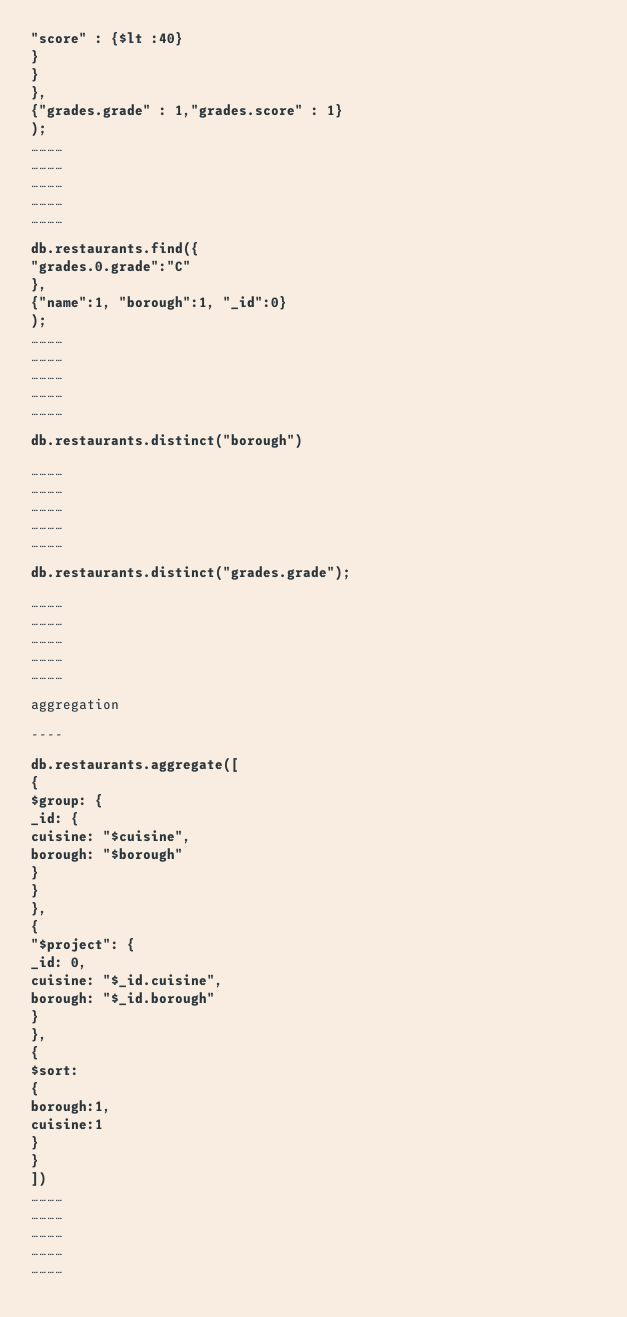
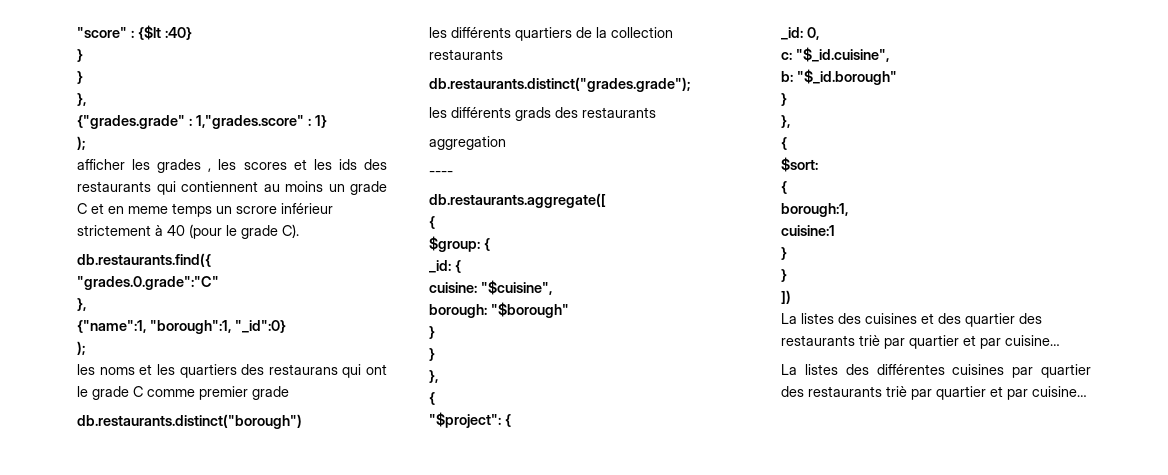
[31,149,63,152] [31,167,63,170] [31,185,63,188] [31,203,63,206] [31,221,63,224] ………… // ………… // ………… // ………… // ………… -> [77,159,387,173] [77,181,387,195] [77,203,333,217] [77,224,299,239] afficher les grades , les scores et les ids des restaurants qui contiennent au moins un grade C et en meme temps un scrore inférieur strictement à 40 (pour le grade C).
[31,341,63,344] [31,359,63,362] [31,377,63,380] [31,395,63,398] [31,413,63,416] [31,433,303,449] [31,473,63,476] [31,491,63,494] [31,509,63,512] [31,527,63,530] [31,545,63,548] [31,565,351,581] [31,605,63,608] [31,623,63,626] [31,641,63,644] [31,659,63,662] [31,677,63,680] ………… // ………… // ………… // ………… // ………… // db.restaurants.distinct("borough") // ………… // ………… // ………… // ………… // ………… // db.restaurants.distinct("grades.grade"); // ………… // ………… // ………… // ………… // ………… -> [77,364,387,378] [77,386,289,400] [77,414,302,429] [429,27,673,41] [429,49,503,60] [429,77,690,92] [429,107,656,121] les noms et les quartiers des restaurans qui ont le grade C comme premier grade // db.restaurants.distinct("borough") // les différents quartiers de la collection restaurants // db.restaurants.distinct("grades.grade"); // les différents grads des restaurants
[31,974,95,986] cuisine: -> [781,52,792,60] c:
[31,992,95,1006] borough: -> [781,71,793,82] b:
[31,1199,63,1202] [31,1217,63,1220] [31,1235,63,1238] [31,1253,63,1256] [31,1271,63,1274] ………… // ………… // ………… // ………… // ………… -> [781,313,1042,327] [781,335,1060,349] [781,364,1091,378] [781,386,1087,400] La listes des cuisines et des quartier des restaurants triè par quartier et par cuisine… // La listes des différentes cuisines par quartier des restaurants triè par quartier et par cuisine…

